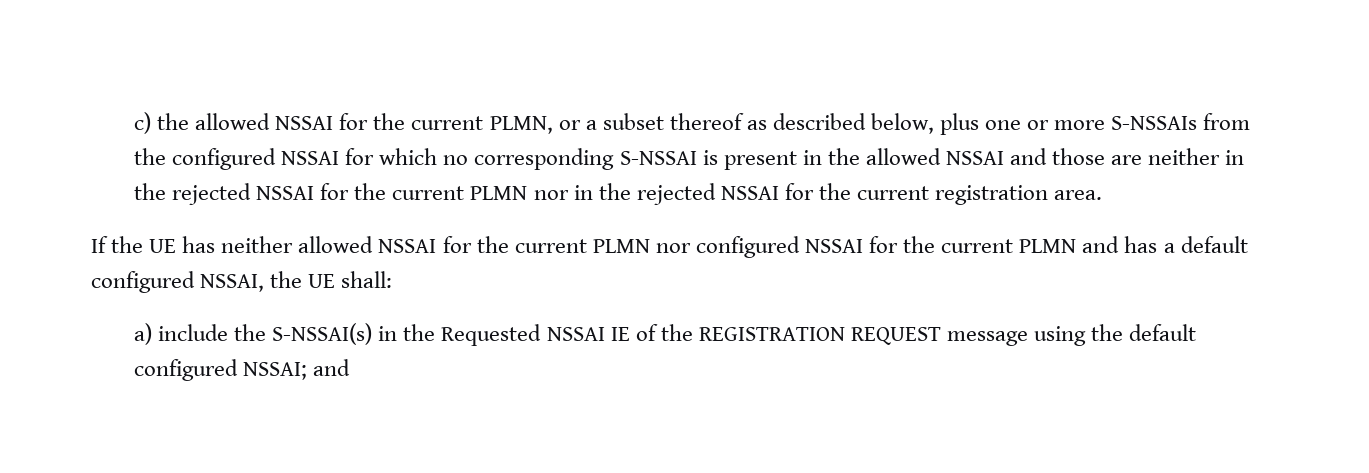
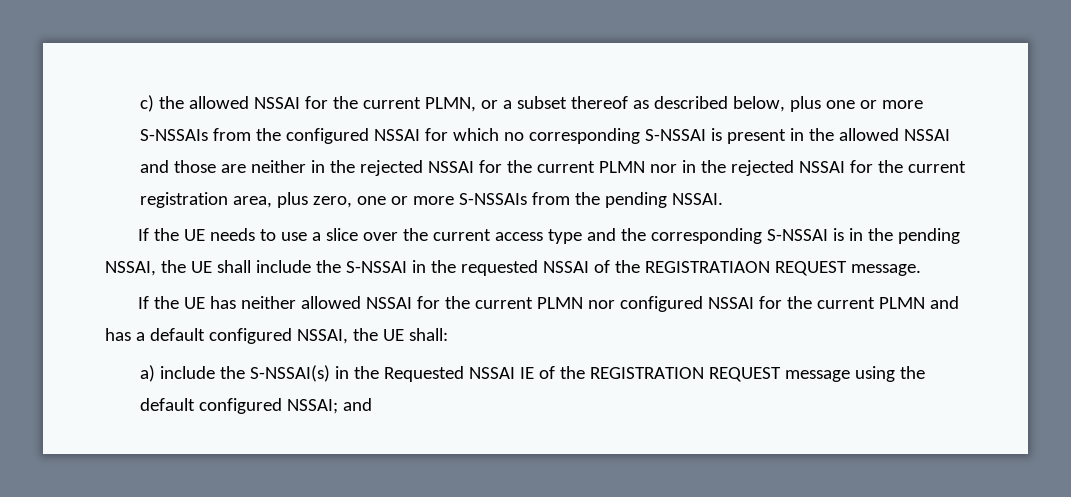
[1054,190,1103,200] area. -> [233,192,724,208] [138,228,961,244] [105,260,921,276] area, plus zero, one or more S-NSSAIs from the pending NSSAI. // If the UE needs to use a slice over the current access type and the corresponding S-NSSAI is in the pending NSSAI, the UE shall include the S-NSSAI in the requested NSSAI of the REGISTRATIAON REQUEST message.

